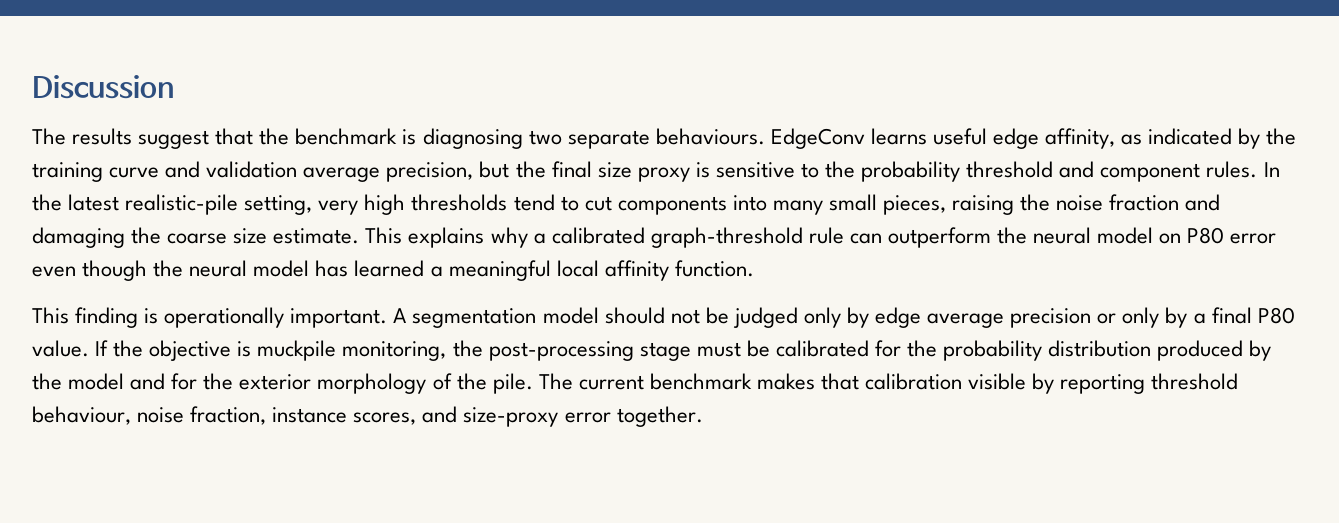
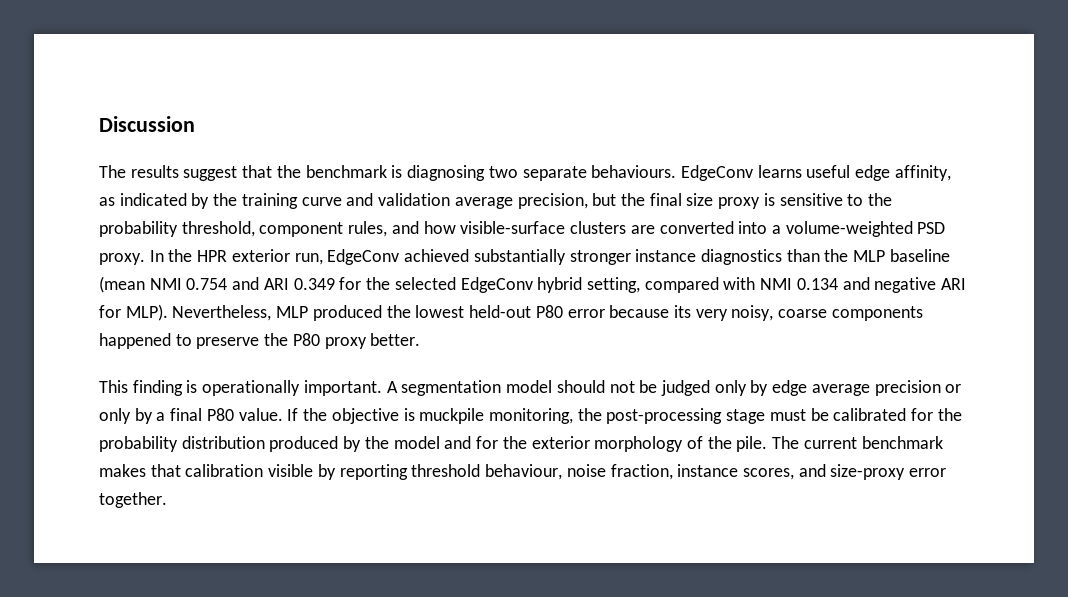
[966,161,1280,182] [32,194,1221,215] [32,227,1277,248] [32,260,754,281] threshold and component rules. In the latest realistic-pile setting, very high thresholds tend to cut components into many small pieces, raising the noise fraction and damaging the coarse size estimate. This explains why a calibrated graph-threshold rule can outperform the neural model on P80 error even though the neural model has learned a meaningful local affinity function. -> [181,221,946,237] [99,249,950,265] [99,276,967,293] [99,304,923,321] [99,333,421,349] threshold, component rules, and how visible-surface clusters are converted into a volume-weighted PSD proxy. In the HPR exterior run, EdgeConv achieved substantially stronger instance diagnostics than the MLP baseline (mean NMI 0.754 and ARI 0.349 for the selected EdgeConv hybrid setting, compared with NMI 0.134 and negative ARI for MLP). Nevertheless, MLP produced the lowest held-out P80 error because its very noisy, coarse components happened to preserve the P80 proxy better.

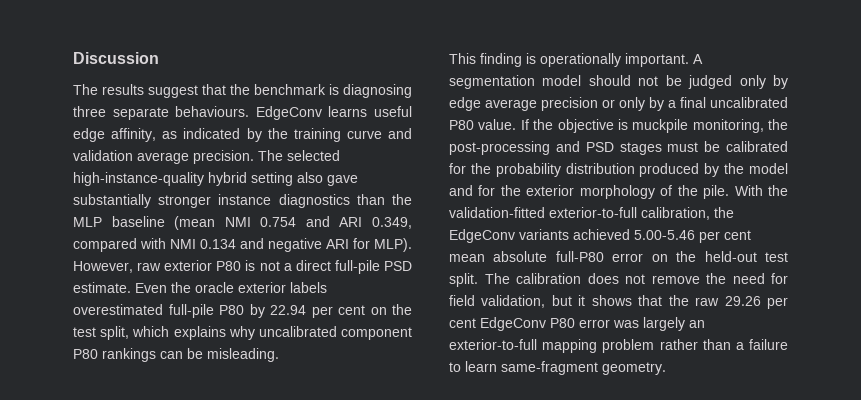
[488,166,518,178] two -> [73,106,106,117] three
[517,193,893,209] [99,221,946,237] [99,249,470,265] precision, but the final size proxy is sensitive to the probability threshold, component rules, and how visible-surface clusters are converted into a volume-weighted PSD proxy. In the HPR exterior run, EdgeConv achieved -> [193,150,340,164] [73,172,358,186] precision. The selected high-instance-quality hybrid setting also gave
[293,277,640,293] 0.349 for the selected EdgeConv hybrid setting, -> [372,217,412,229] 0.349,
[172,305,923,321] [99,333,421,349] Nevertheless, MLP produced the lowest held-out P80 error because its very noisy, coarse components happened to preserve the P80 proxy better. -> [73,260,412,274] [73,282,327,293] [73,304,412,318] [73,326,412,340] [73,348,279,362] However, raw exterior P80 is not a direct full-pile PSD estimate. Even the oracle exterior labels overestimated full-pile P80 by 22.94 per cent on the test split, which explains why uncalibrated component P80 rankings can be misleading.
(203, 414) none -> [710,97,788,108] uncalibrated
[726,409,766,424] stage -> [555,141,662,155] and PSD stages
[772,436,943,449] [99,464,947,480] [99,492,167,508] The current benchmark makes that calibration visible by reporting threshold behaviour, noise fraction, instance scores, and size-proxy error together. -> [734,185,788,196] [449,207,734,220] [449,229,751,243] [449,251,788,262] [449,273,788,287] [449,295,789,309] [449,317,705,331] [449,339,788,353] [449,361,666,375] With the validation-fitted exterior-to-full calibration, the EdgeConv variants achieved 5.00-5.46 per cent mean absolute full-P80 error on the held-out test split. The calibration does not remove the need for field validation, but it shows that the raw 29.26 per cent EdgeConv P80 error was largely an exterior-to-full mapping problem rather than a failure to learn same-fragment geometry.

